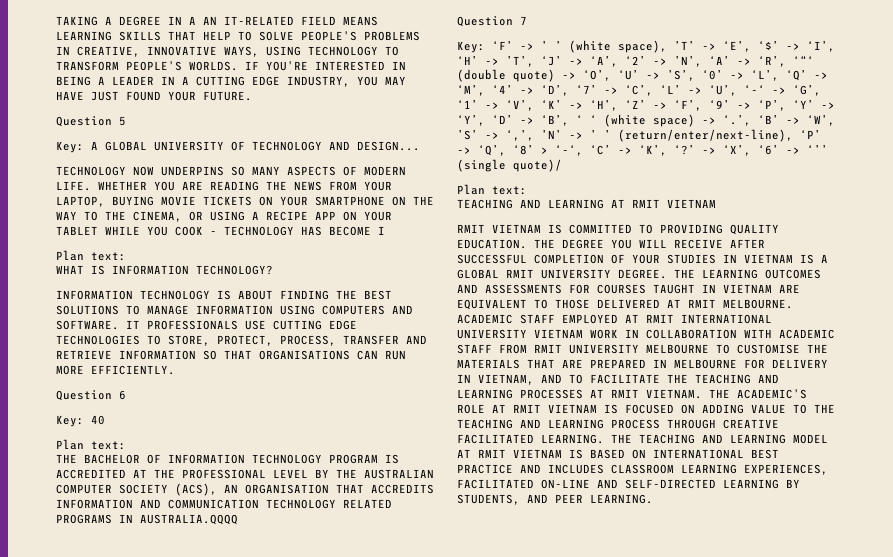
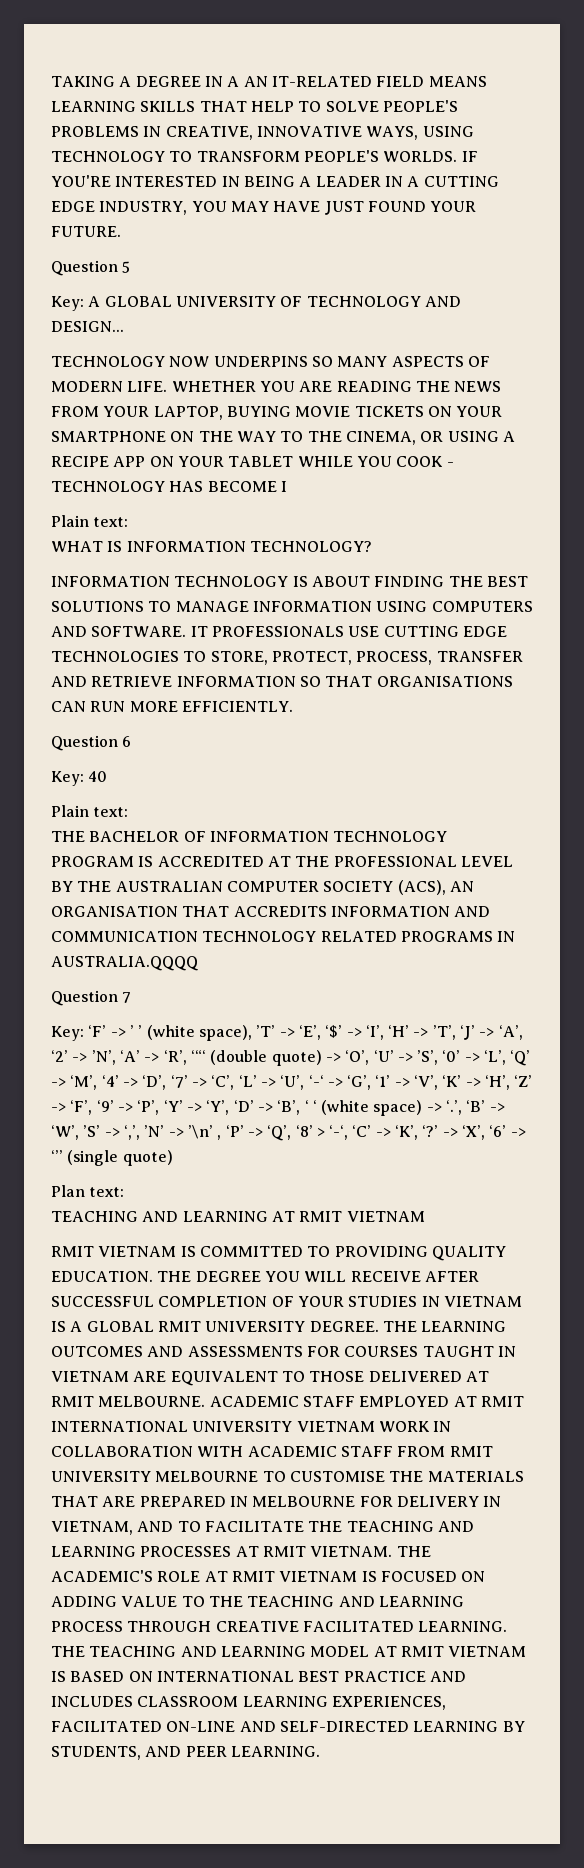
[56,250,84,261] Plan -> [51,515,89,527] Plain
[56,439,84,450] Plan -> [51,805,89,817] Plain
[590,129,793,142] ’ ’ (return/enter/next-line), -> [187,1125,222,1140] ’\n’ ,
[513,159,562,172] quote)/ -> [122,1150,173,1166] quote)

